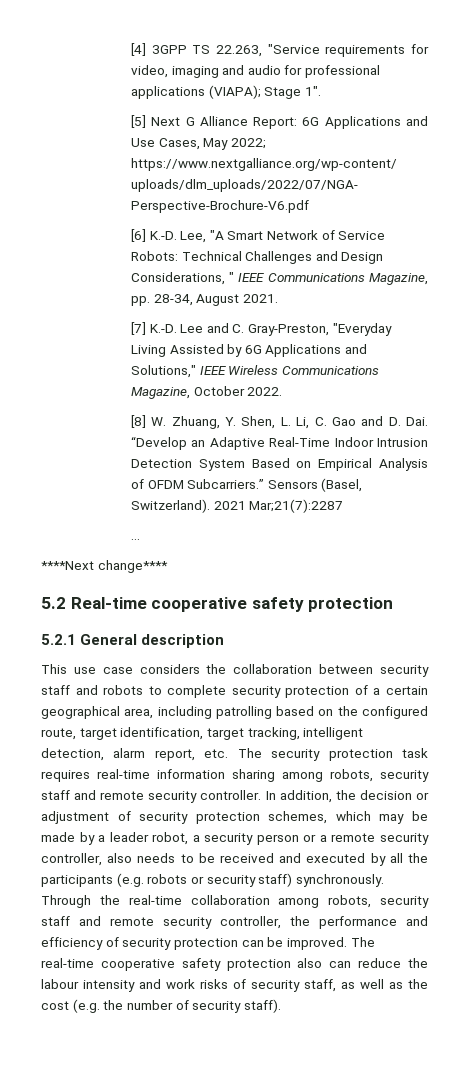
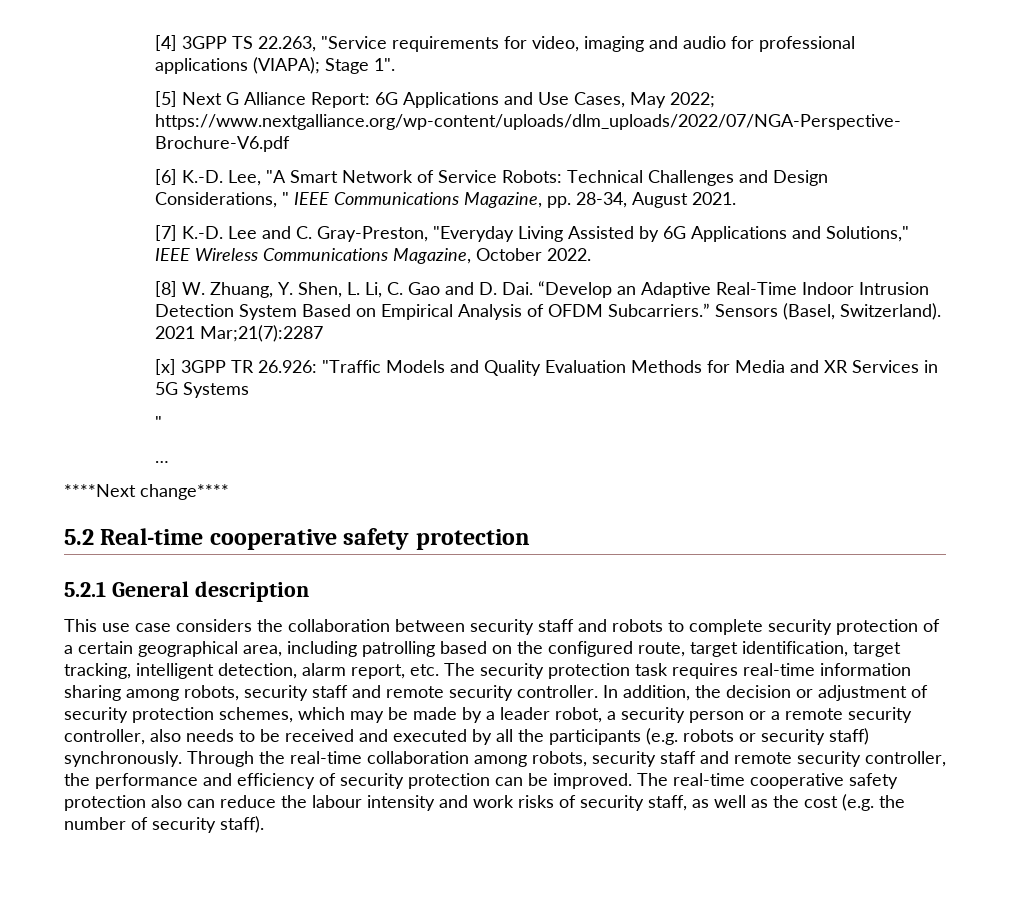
(344, 506) none -> [155,359,939,376] [155,382,250,398] [155,416,163,429] // [x] 3GPP TR 26.926: "Traffic Models and Quality Evaluation Methods for Media and XR Services in 5G Systems // "

